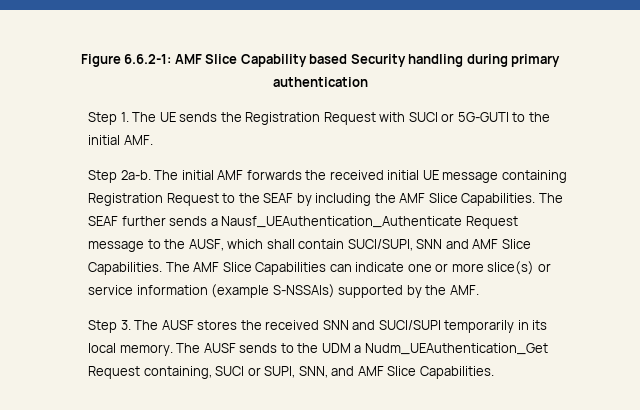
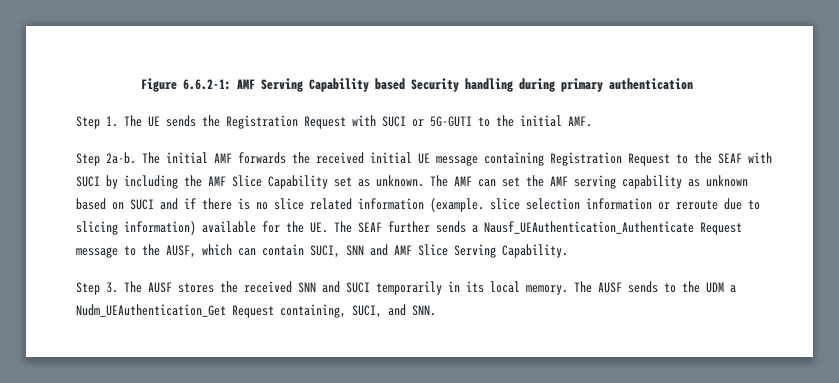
[205,54,238,64] Slice -> [261,78,303,92] Serving
(294, 198) none -> [747,152,772,163] [75,176,100,187] with SUCI
[461,193,536,206] Capabilities. -> [267,175,748,189] [75,198,760,212] [75,221,328,235] Capability set as unknown. The AMF can set the AMF serving capability as unknown based on SUCI and if there is no slice related information (example. slice selection information or reroute due to slicing information) available for the UE.
[266,239,413,251] shall contain SUCI/SUPI, -> [237,244,340,258] can contain SUCI,
[88,261,551,275] [88,284,479,298] Capabilities. The AMF Slice Capabilities can indicate one or more slice(s) or service information (example S-NSSAIs) supported by the AMF. -> [453,244,568,258] Serving Capability.
[378,320,441,330] SUCI/SUPI -> [345,282,370,293] SUCI
[215,366,494,379] SUCI or SUPI, SNN, and AMF Slice Capabilities. -> [351,304,436,318] SUCI, and SNN.

